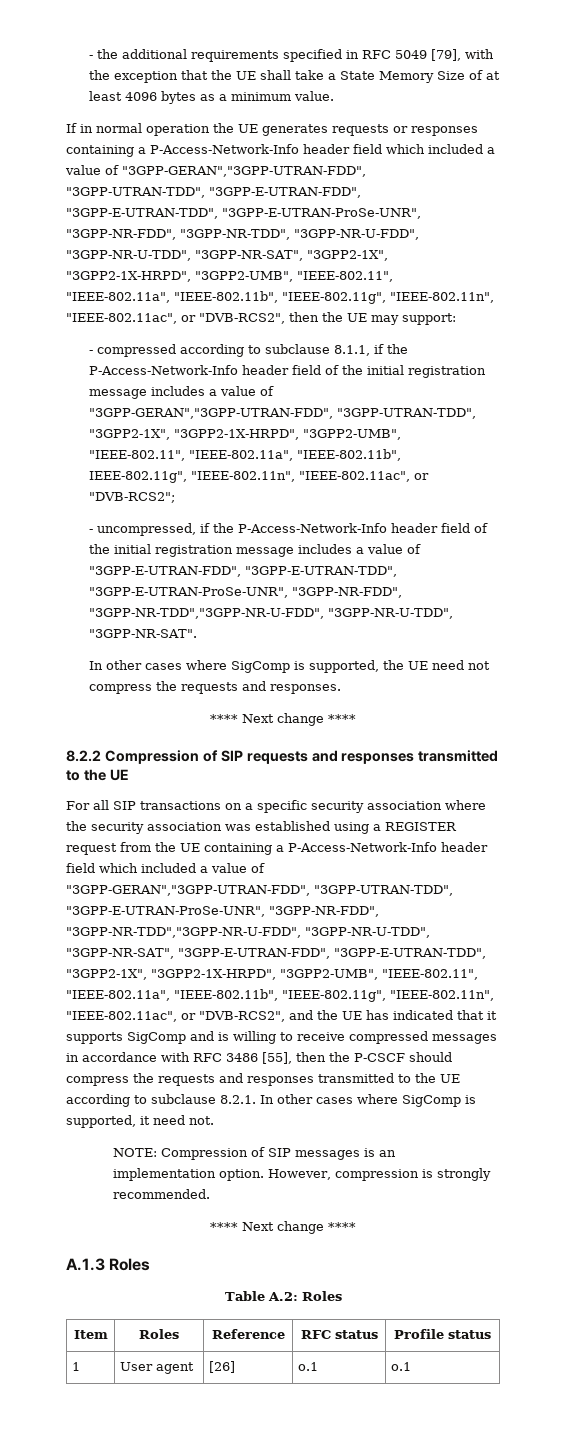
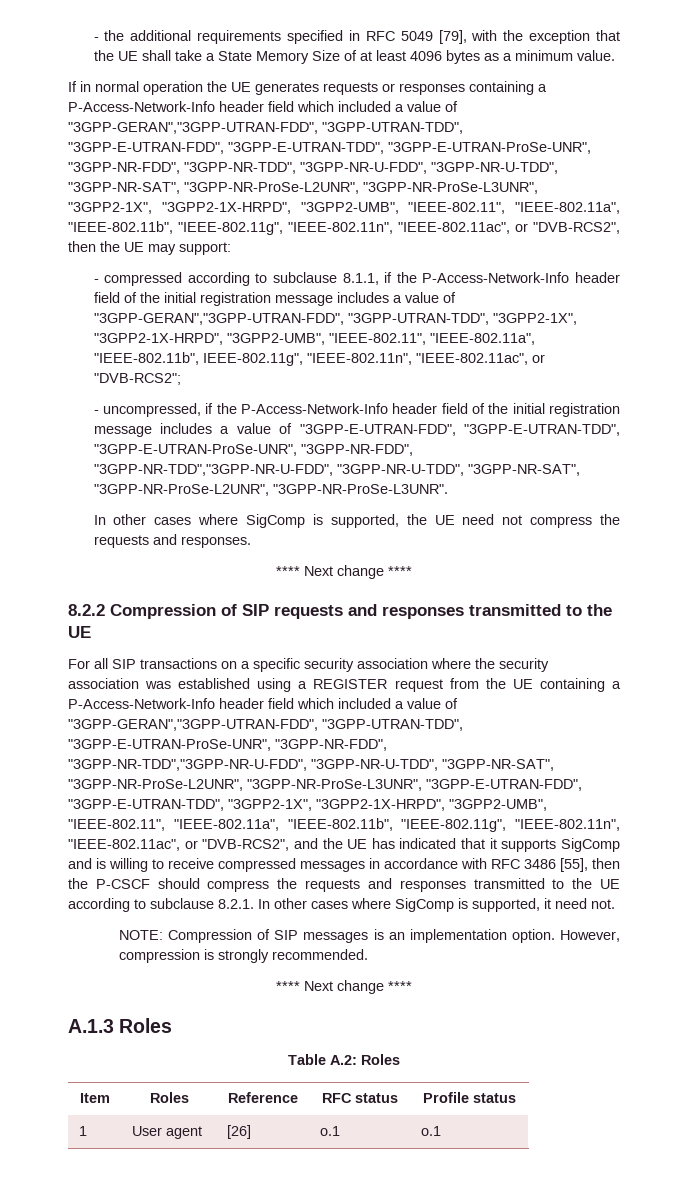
(303, 255) none -> [184,182,538,194] "3GPP-NR-ProSe-L2UNR", "3GPP-NR-ProSe-L3UNR",
[89,629,198,638] "3GPP-NR-SAT". -> [467,464,580,476] [93,484,448,496] "3GPP-NR-SAT", "3GPP-NR-ProSe-L2UNR", "3GPP-NR-ProSe-L3UNR".
(174, 953) none -> [68,779,422,791] "3GPP-NR-ProSe-L2UNR", "3GPP-NR-ProSe-L3UNR",

